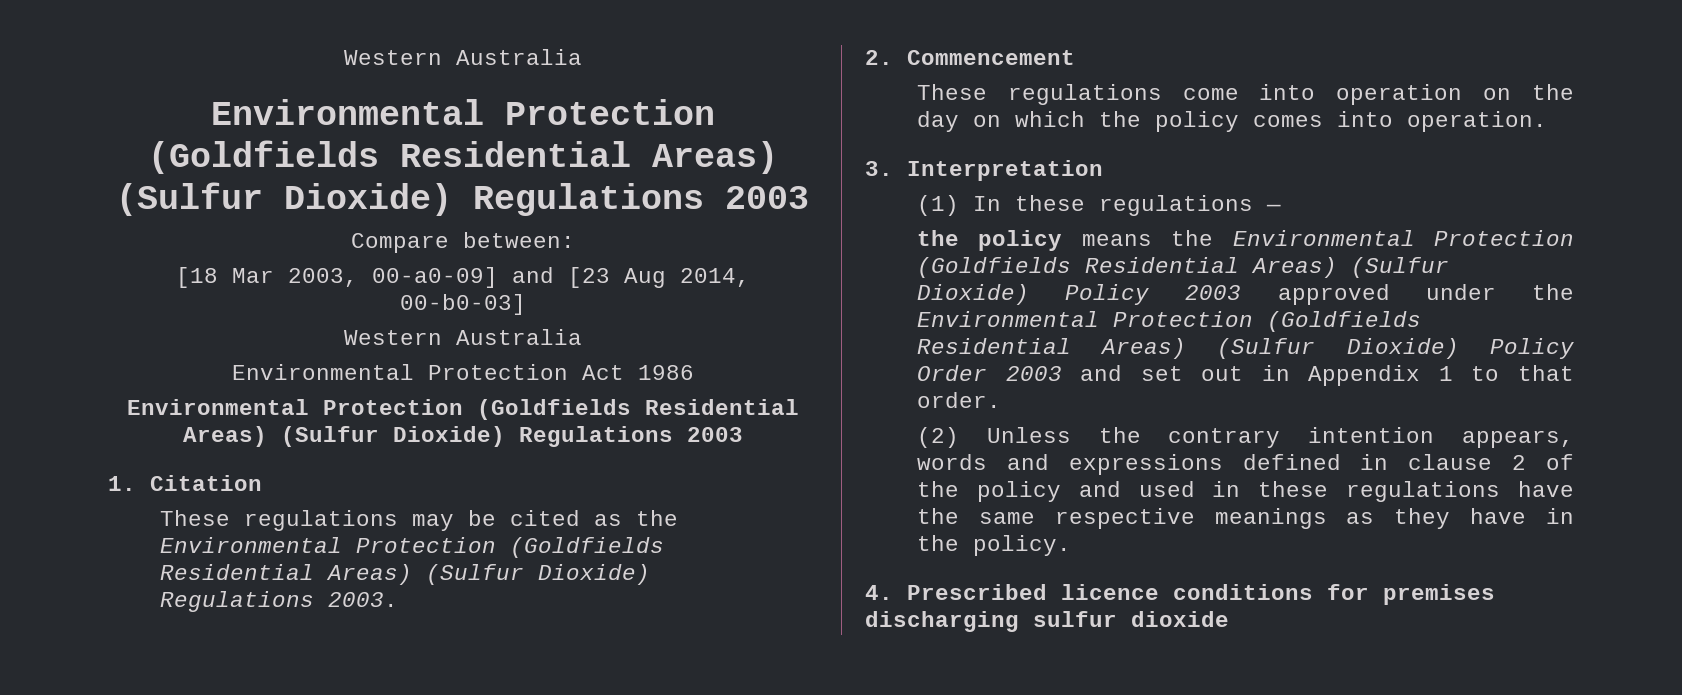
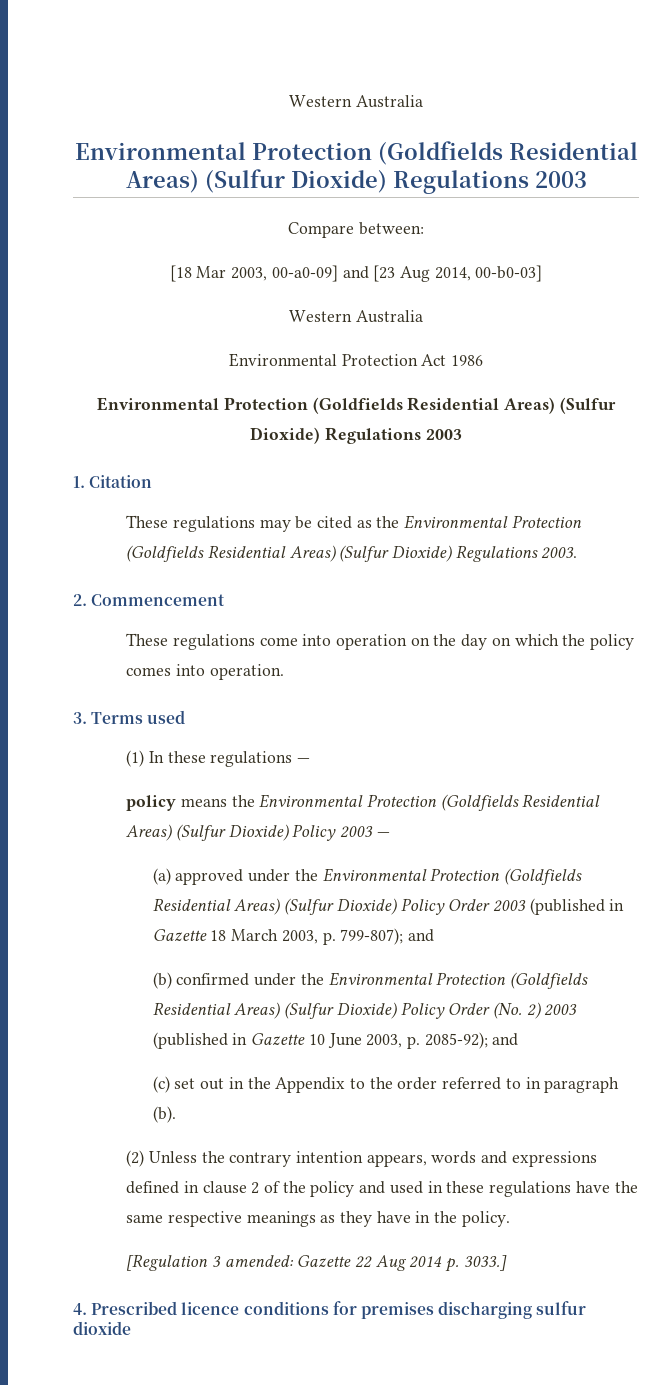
[907,160,1103,181] Interpretation -> [91,710,186,724] Terms used
[916,230,959,246] the -> (311, 760) none
(1242, 292) none -> [376,832,390,837] [152,868,171,885] — // (a)
[1080,365,1574,386] [916,392,1001,408] and set out in Appendix 1 to that order. -> [529,898,625,915] [152,928,435,945] [152,972,589,989] [152,1002,578,1019] [152,1032,519,1049] [152,1076,620,1093] [152,1106,176,1123] (published in Gazette 18 March 2003, p. 799-807); and // (b) confirmed under the Environmental Protection (Goldfields Residential Areas) (Sulfur Dioxide) Policy Order (No. 2) 2003 (published in Gazette 10 June 2003, p. 2085-92); and // (c) set out in the Appendix to the order referred to in paragraph (b).
(1071, 545) none -> [126,1254,507,1272] // [Regulation 3 amended: Gazette 22 Aug 2014 p. 3033.]

